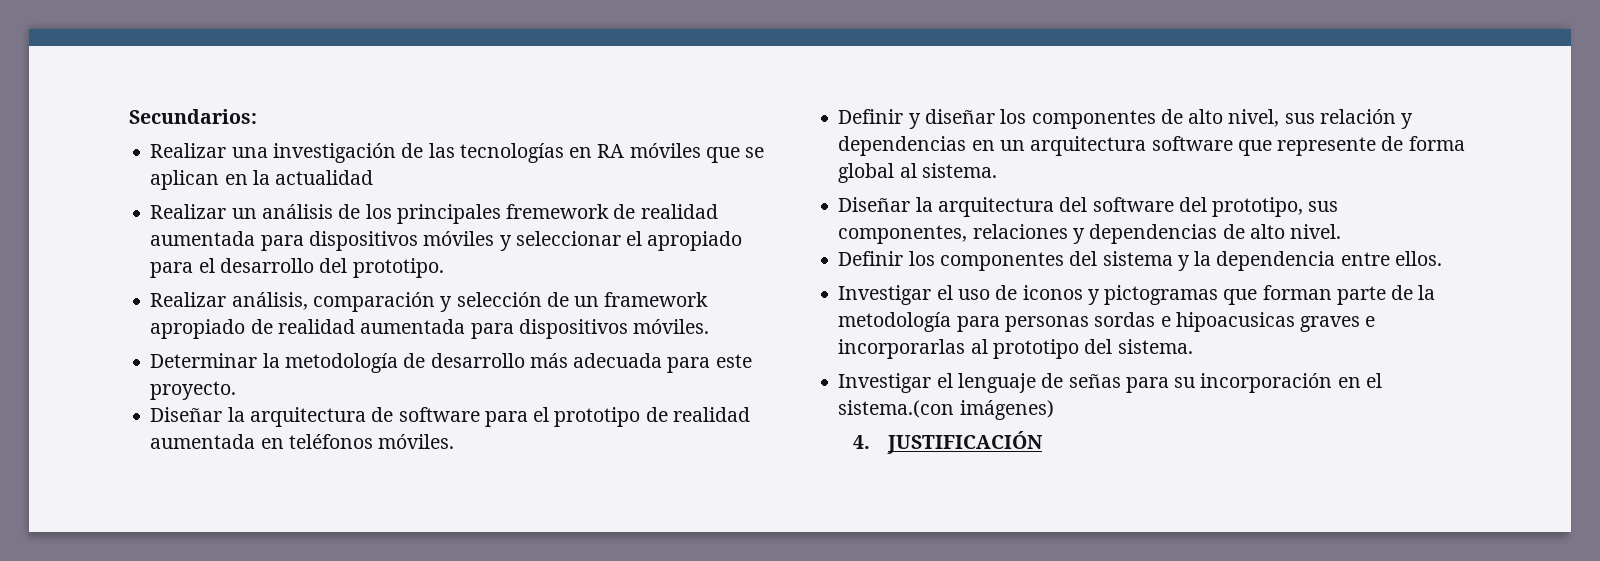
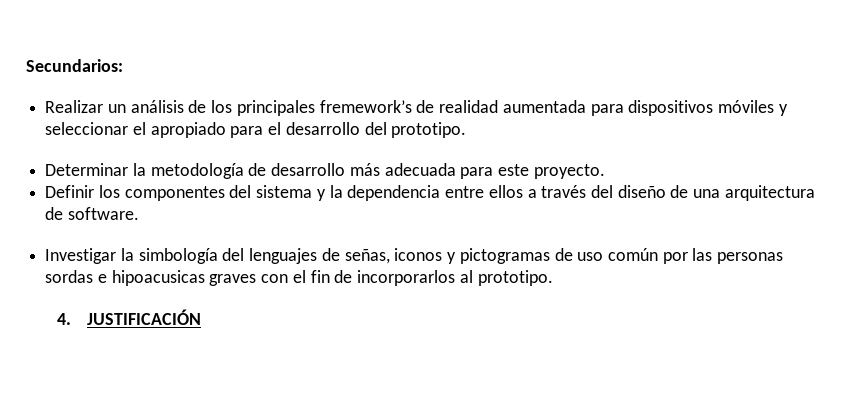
[150,143,765,163] [150,170,374,190] // Realizar una investigación de las tecnologías en RA móviles que se aplican en la actualidad -> (123, 65) none
[506,204,610,219] fremework -> [319,100,412,113] fremework’s
[150,292,709,312] [150,319,710,339] // Realizar análisis, comparación y selección de un framework apropiado de realidad aumentada para dispositivos móviles. -> (467, 130) none
[150,407,750,427] [150,434,455,449] [838,109,1414,129] [838,136,1465,156] [838,163,997,183] [838,197,1339,217] [838,224,1342,244] // Diseñar la arquitectura de software para el prototipo de realidad aumentada en teléfonos móviles. // Definir y diseñar los componentes de alto nivel, sus relación y dependencias en un arquitectura software que represente de forma global al sistema. // Diseñar la arquitectura del software del prototipo, sus componentes, relaciones y dependencias de alto nivel. -> (605, 171) none
[1394,251,1442,266] [838,285,1436,305] [838,312,1000,332] ellos. // Investigar el uso de iconos y pictogramas que forman parte de la metodología para -> [488,185,815,201] [45,207,139,220] [45,248,713,264] ellos a través del diseño de una arquitectura de software. // Investigar la simbología del lenguajes de señas, iconos y pictogramas de uso común por las
[1365,316,1376,327] [838,339,1193,359] [838,373,1382,393] [838,400,1054,420] e incorporarlas al prototipo del sistema. // Investigar el lenguaje de señas para su incorporación en el sistema.(con imágenes) -> [261,270,553,286] con el fin de incorporarlos al prototipo.

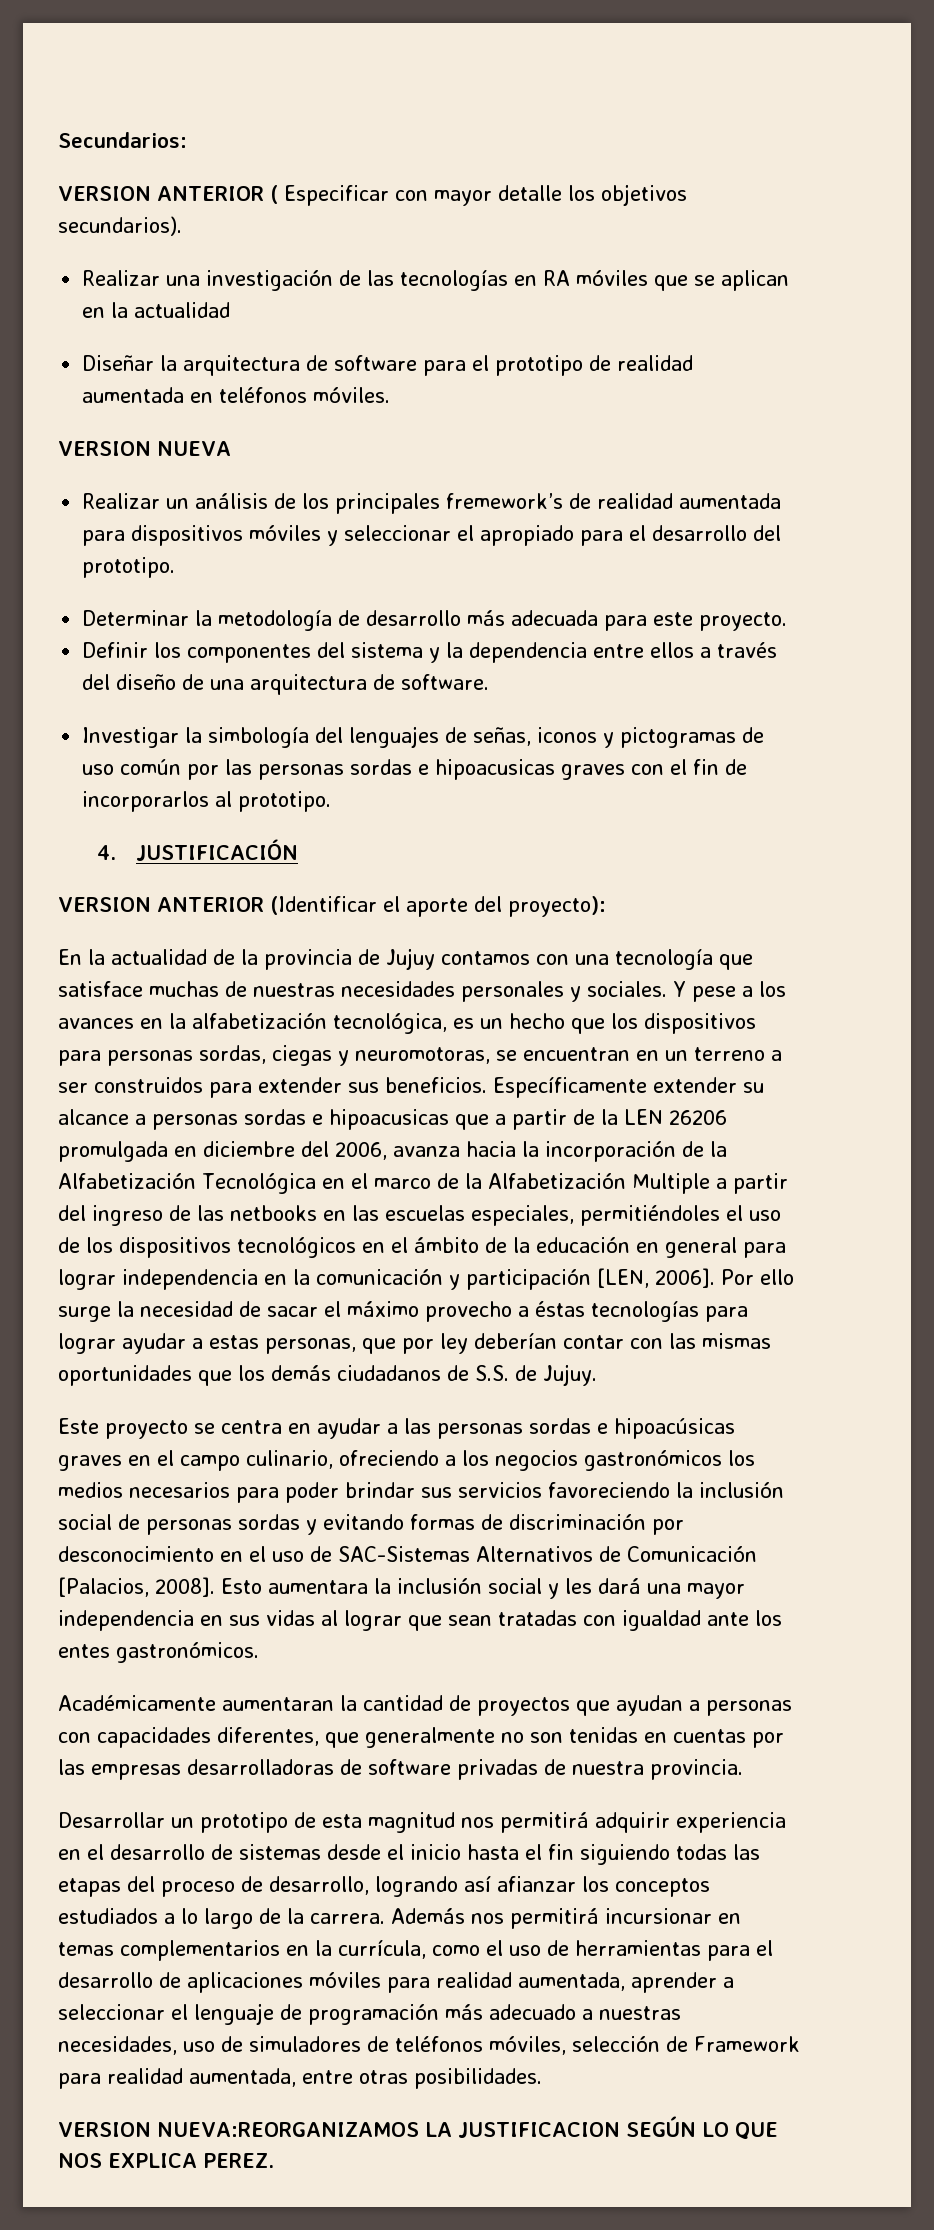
(123, 65) none -> [58,184,687,206] [58,216,182,236] [82,270,790,291] [82,302,231,318] [82,355,694,376] [82,387,391,403] [58,441,231,456] // VERSION ANTERIOR ( Especificar con mayor detalle los objetivos secundarios). // Realizar una investigación de las tecnologías en RA móviles que se aplican en la actualidad // Diseñar la arquitectura de software para el prototipo de realidad aumentada en teléfonos móviles. // VERSION NUEVA
(202, 317) none -> [58,896,606,917] [58,948,753,970] [58,981,786,1002] [58,1013,756,1034] [58,1045,782,1066] [58,1077,764,1098] [58,1109,727,1130] [58,1141,727,1162] [58,1173,788,1194] [58,1205,781,1226] [58,1237,786,1258] [58,1268,794,1290] [58,1301,748,1322] [58,1333,771,1354] [58,1364,597,1386] [58,1418,735,1439] [58,1450,755,1471] [58,1482,784,1503] [58,1514,684,1535] [58,1546,757,1562] [58,1577,745,1599] [58,1610,782,1631] [58,1642,259,1663] [58,1695,792,1716] [58,1727,784,1748] [58,1759,743,1780] [58,1812,786,1833] [58,1844,760,1865] [58,1876,710,1897] [58,1908,741,1929] [58,1940,773,1961] [58,1972,734,1993] [58,2003,681,2025] [58,2036,800,2055] [58,2068,542,2089] [58,2116,778,2140] [58,2153,274,2168] // VERSION ANTERIOR (Identificar el aporte del proyecto): // En la actualidad de la provincia de Jujuy contamos con una tecnología que satisface muchas de nuestras necesidades personales y sociales. Y pese a los avances en la alfabetización tecnológica, es un hecho que los dispositivos para personas sordas, ciegas y neuromotoras, se encuentran en un terreno a ser construidos para extender sus beneficios. Específicamente extender su alcance a personas sordas e hipoacusicas que a partir de la LEN 26206 promulgada en diciembre del 2006, avanza hacia la incorporación de la Alfabetización Tecnológica en el marco de la Alfabetización Multiple a partir del ingreso de las netbooks en las escuelas especiales, permitiéndoles el uso de los dispositivos tecnológicos en el ámbito de la educación en general para lograr independencia en la comunicación y participación [LEN, 2006]. Por ello surge la necesidad de sacar el máximo provecho a éstas tecnologías para lograr ayudar a estas personas, que por ley deberían contar con las mismas oportunidades que los demás ciudadanos de S.S. de Jujuy. // Este proyecto se centra en ayudar a las personas sordas e hipoacúsicas graves en el campo culinario, ofreciendo a los negocios gastronómicos los medios necesarios para poder brindar sus servicios favoreciendo la inclusión social de personas sordas y evitando formas de discriminación por desconocimiento en el uso de SAC-Sistemas Alternativos de Comunicación [Palacios, 2008]. Esto aumentara la inclusión social y les dará una mayor independencia en sus vidas al lograr que sean tratadas con igualdad ante los entes gastronómicos. // Académicamente aumentaran la cantidad de proyectos que ayudan a personas con capacidades diferentes, que generalmente no son tenidas en cuentas por las empresas desarrolladoras de software privadas de nuestra provincia. // Desarrollar un prototipo de esta magnitud nos permitirá adquirir experiencia en el desarrollo de sistemas desde el inicio hasta el fin siguiendo todas las etapas del proceso de desarrollo, logrando así afianzar los conceptos estudiados a lo largo de la carrera. Además nos permitirá incursionar en temas complementarios en la currícula, como el uso de herramientas para el desarrollo de aplicaciones móviles para realidad aumentada, aprender a seleccionar el lenguaje de programación más adecuado a nuestras necesidades, uso de simuladores de teléfonos móviles, selección de Framework para realidad aumentada, entre otras posibilidades. // VERSION NUEVA:REORGANIZAMOS LA JUSTIFICACION SEGÚN LO QUE NOS EXPLICA PEREZ.

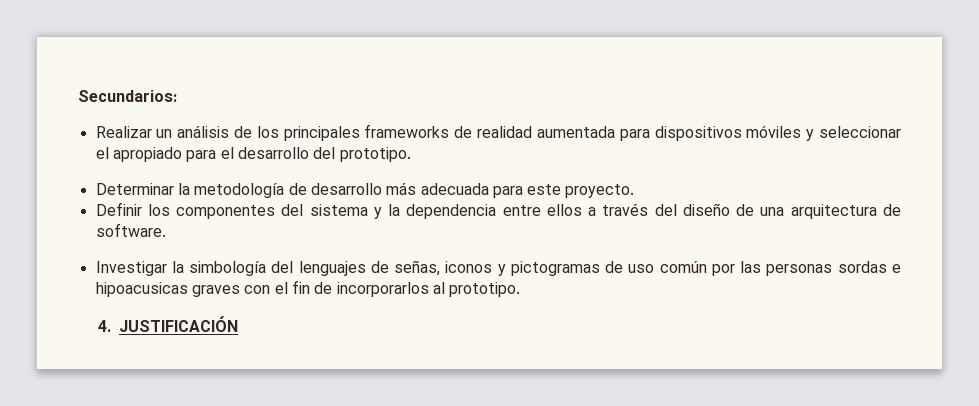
[58,184,687,206] [58,216,182,236] [82,270,790,291] [82,302,231,318] [82,355,694,376] [82,387,391,403] [58,441,231,456] // VERSION ANTERIOR ( Especificar con mayor detalle los objetivos secundarios). // Realizar una investigación de las tecnologías en RA móviles que se aplican en la actualidad // Diseñar la arquitectura de software para el prototipo de realidad aumentada en teléfonos móviles. // VERSION NUEVA -> (177, 96) none
[446,493,564,509] fremework’s -> [364,124,450,138] frameworks
[58,896,606,917] [58,948,753,970] [58,981,786,1002] [58,1013,756,1034] [58,1045,782,1066] [58,1077,764,1098] [58,1109,727,1130] [58,1141,727,1162] [58,1173,788,1194] [58,1205,781,1226] [58,1237,786,1258] [58,1268,794,1290] [58,1301,748,1322] [58,1333,771,1354] [58,1364,597,1386] [58,1418,735,1439] [58,1450,755,1471] [58,1482,784,1503] [58,1514,684,1535] [58,1546,757,1562] [58,1577,745,1599] [58,1610,782,1631] [58,1642,259,1663] [58,1695,792,1716] [58,1727,784,1748] [58,1759,743,1780] [58,1812,786,1833] [58,1844,760,1865] [58,1876,710,1897] [58,1908,741,1929] [58,1940,773,1961] [58,1972,734,1993] [58,2003,681,2025] [58,2036,800,2055] [58,2068,542,2089] [58,2116,778,2140] [58,2153,274,2168] // VERSION ANTERIOR (Identificar el aporte del proyecto): // En la actualidad de la provincia de Jujuy contamos con una tecnología que satisface muchas de nuestras necesidades personales y sociales. Y pese a los avances en la alfabetización tecnológica, es un hecho que los dispositivos para personas sordas, ciegas y neuromotoras, se encuentran en un terreno a ser construidos para extender sus beneficios. Específicamente extender su alcance a personas sordas e hipoacusicas que a partir de la LEN 26206 promulgada en diciembre del 2006, avanza hacia la incorporación de la Alfabetización Tecnológica en el marco de la Alfabetización Multiple a partir del ingreso de las netbooks en las escuelas especiales, permitiéndoles el uso de los dispositivos tecnológicos en el ámbito de la educación en general para lograr independencia en la comunicación y participación [LEN, 2006]. Por ello surge la necesidad de sacar el máximo provecho a éstas tecnologías para lograr ayudar a estas personas, que por ley deberían contar con las mismas oportunidades que los demás ciudadanos de S.S. de Jujuy. // Este proyecto se centra en ayudar a las personas sordas e hipoacúsicas graves en el campo culinario, ofreciendo a los negocios gastronómicos los medios necesarios para poder brindar sus servicios favoreciendo la inclusión social de personas sordas y evitando formas de discriminación por desconocimiento en el uso de SAC-Sistemas Alternativos de Comunicación [Palacios, 2008]. Esto aumentara la inclusión social y les dará una mayor independencia en sus vidas al lograr que sean tratadas con igualdad ante los entes gastronómicos. // Académicamente aumentaran la cantidad de proyectos que ayudan a personas con capacidades diferentes, que generalmente no son tenidas en cuentas por las empresas desarrolladoras de software privadas de nuestra provincia. // Desarrollar un prototipo de esta magnitud nos permitirá adquirir experiencia en el desarrollo de sistemas desde el inicio hasta el fin siguiendo todas las etapas del proceso de desarrollo, logrando así afianzar los conceptos estudiados a lo largo de la carrera. Además nos permitirá incursionar en temas complementarios en la currícula, como el uso de herramientas para el desarrollo de aplicaciones móviles para realidad aumentada, aprender a seleccionar el lenguaje de programación más adecuado a nuestras necesidades, uso de simuladores de teléfonos móviles, selección de Framework para realidad aumentada, entre otras posibilidades. // VERSION NUEVA:REORGANIZAMOS LA JUSTIFICACION SEGÚN LO QUE NOS EXPLICA PEREZ. -> (239, 324) none

